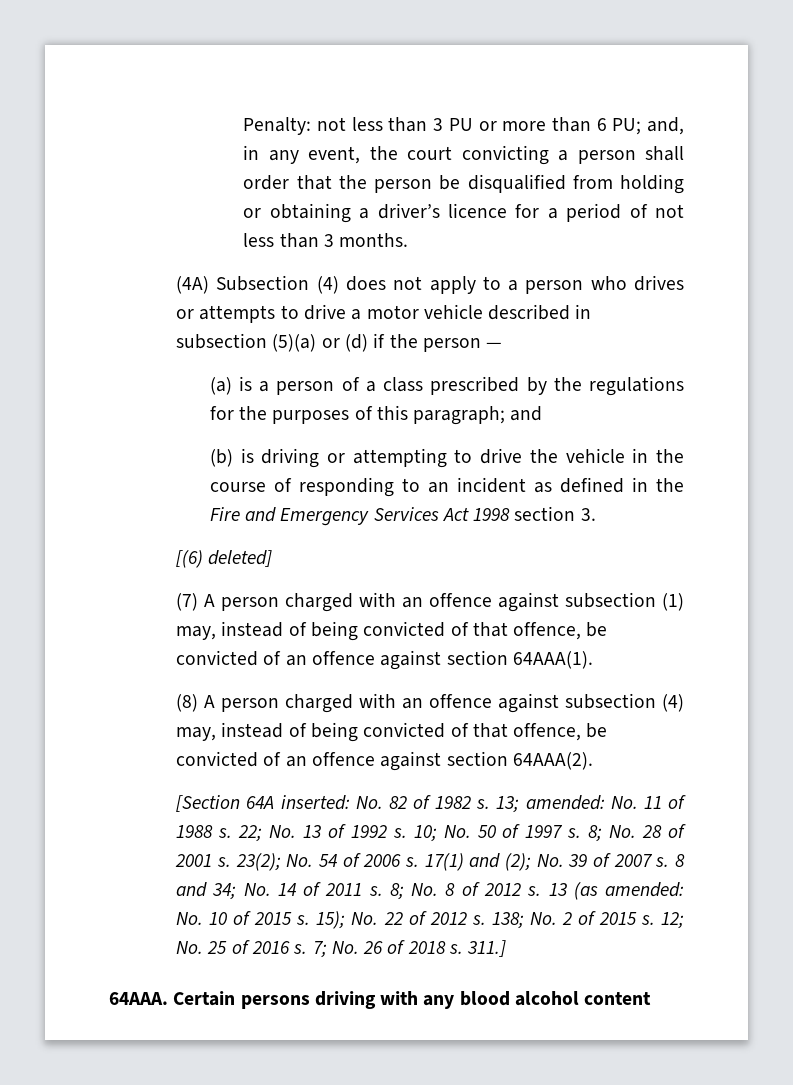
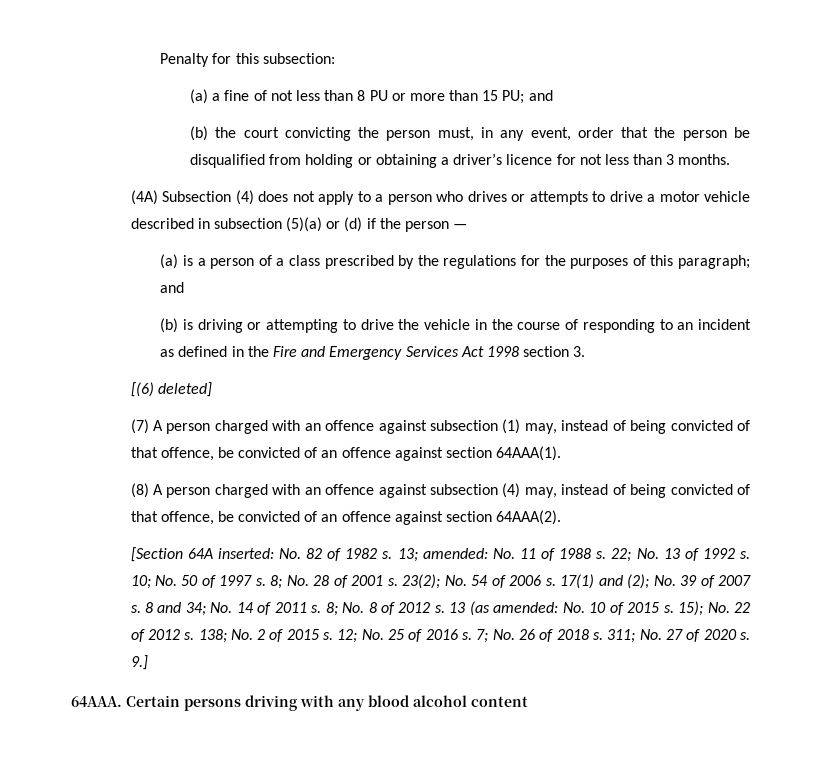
[243,117,444,135] Penalty: not less than 3 -> [160,53,335,67] [190,89,366,104] Penalty for this subsection: // (a) a fine of not less than 8
[596,117,685,135] [243,145,684,165] 6 PU; and, in any event, the court convicting a person shall -> [482,90,553,104] [190,126,571,141] 15 PU; and // (b) the court convicting the person must, in any event,
[547,203,648,222] a period of -> (576, 159) none
[467,940,507,957] 311.] -> [607,629,751,643] [130,655,148,670] 311; No. 27 of 2020 s. 9.]

